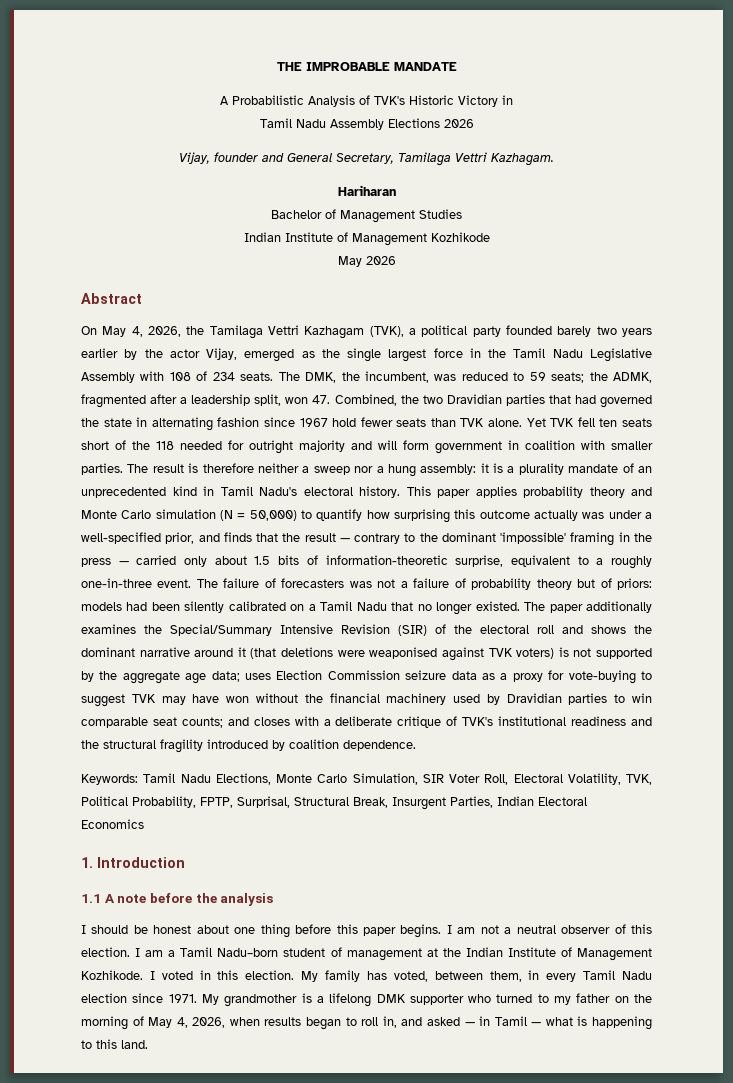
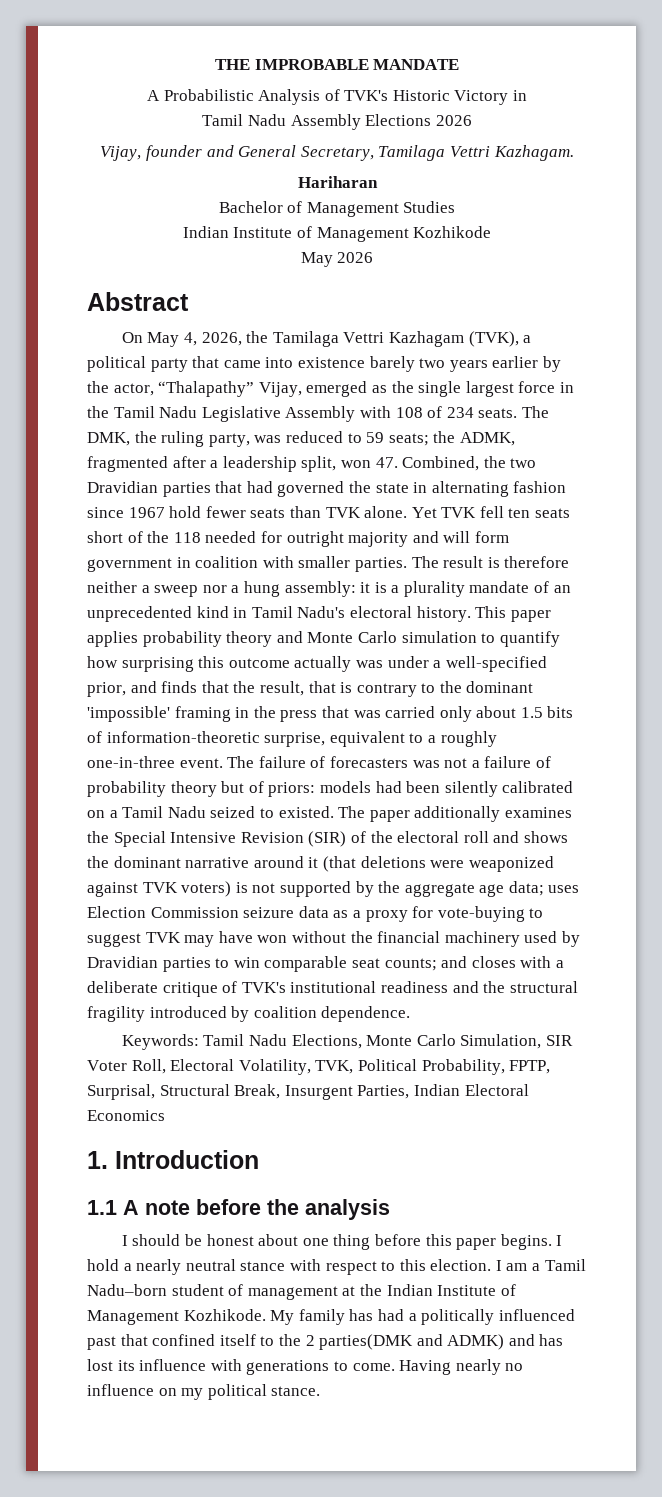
[505,325,552,335] founded -> [192,356,365,368] that came into existence
[169,349,200,358] actor -> [113,381,255,397] actor, “Thalapathy”
[364,371,429,383] incumbent, -> [161,431,250,447] ruling party,
[220,510,297,521] (N = 50,000) -> (477, 637) none
[304,533,350,542] result — -> [259,681,353,696] result, that is
[118,561,129,565] — -> [321,706,381,718] that was
[391,602,473,615] that no longer -> [210,806,274,818] seized to
[170,624,272,636] Special/Summary -> [113,831,166,847] Special
[369,647,438,659] weaponised -> [468,856,554,872] weaponized
[457,924,626,934] am not a neutral observer of -> [87,1259,396,1275] hold a nearly neutral stance with respect to
[149,970,653,982] [81,993,652,1007] [81,1016,652,1030] [81,1039,148,1049] I voted in this election. My family has voted, between them, in every Tamil Nadu election since 1971. My grandmother is a lifelong DMK supporter who turned to my father on the morning of May 4, 2026, when results began to roll in, and asked — in Tamil — what is happening to this land. -> [270,1309,575,1325] [87,1334,564,1350] [87,1359,524,1375] [87,1384,321,1400] My family has had a politically influenced past that confined itself to the 2 parties(DMK and ADMK) and has lost its influence with generations to come. Having nearly no influence on my political stance.

